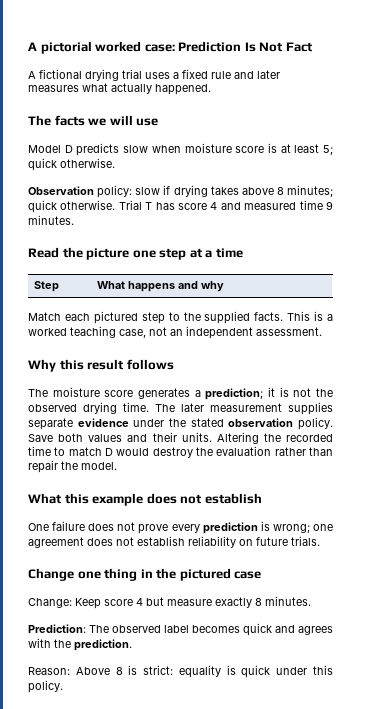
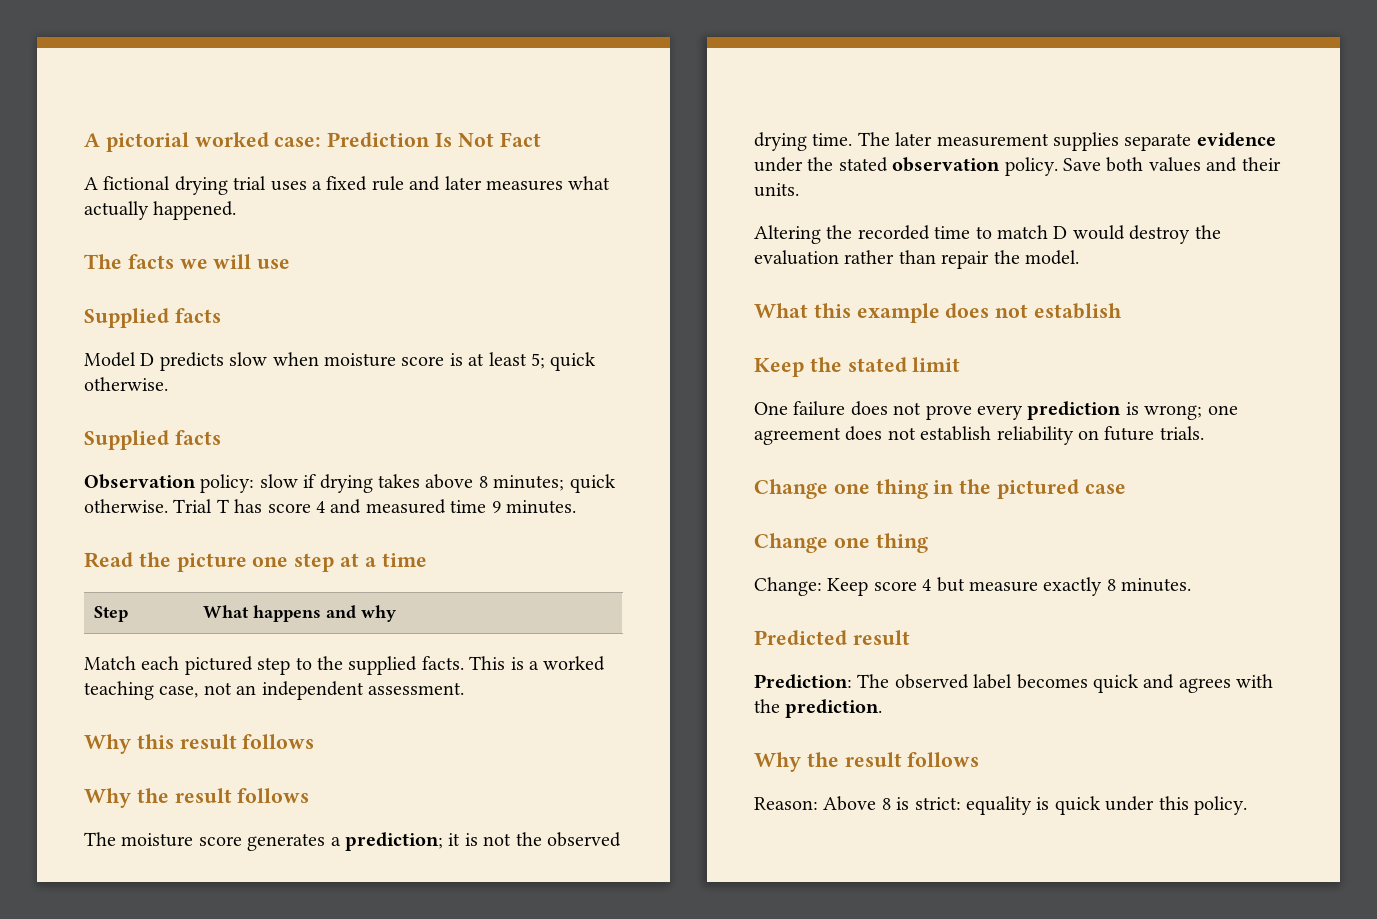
(159, 122) none -> [84,308,221,328] // Supplied facts
(115, 163) none -> [84,430,221,450] // Supplied facts
(174, 364) none -> [84,788,310,808] // Why the result follows
(212, 437) none -> (799, 190) //
(262, 498) none -> [754,357,961,377] // Keep the stated limit
(262, 575) none -> [754,533,928,553] // Change one thing
(311, 601) none -> [754,630,910,645] // Predicted result
(132, 645) none -> [754,752,980,772] // Why the result follows

